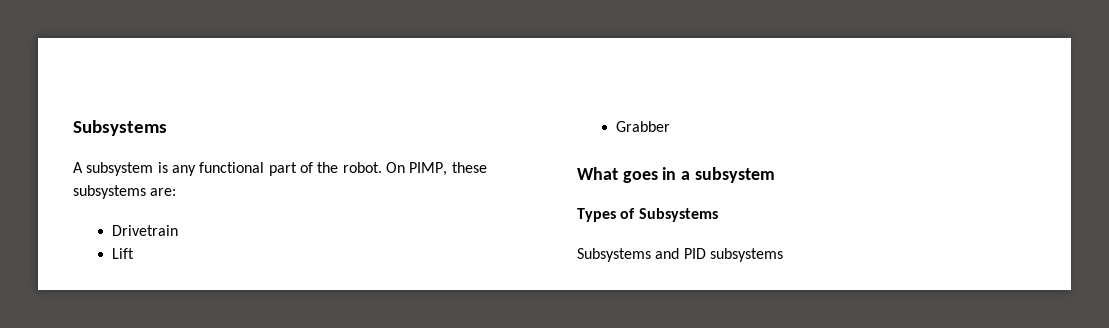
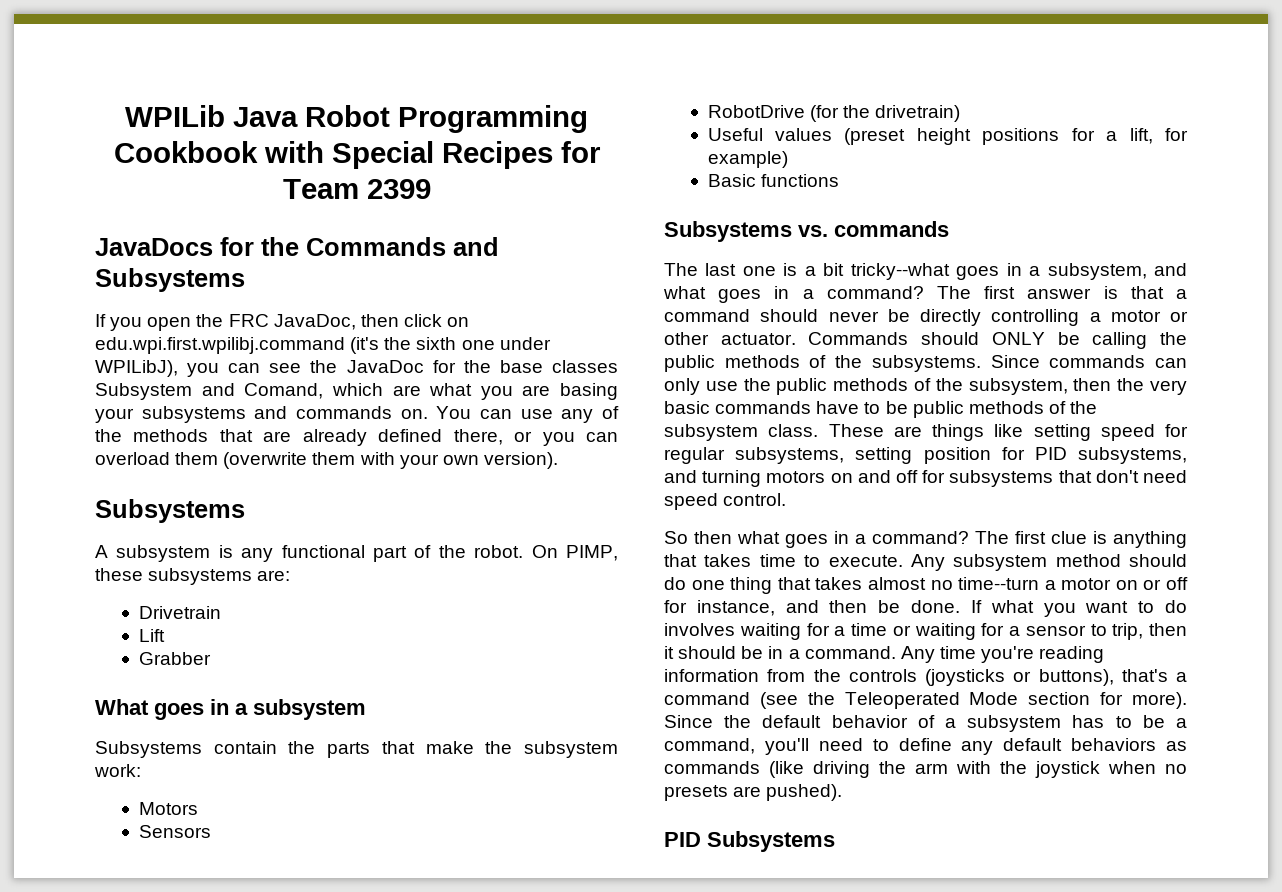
(73, 128) none -> [125,105,588,133] [113,141,601,169] [282,179,431,199] [95,237,499,256] [95,268,245,292] [95,314,470,331] [95,337,551,354] [95,360,618,377] [95,383,618,400] [95,406,620,423] [95,429,618,446] [95,452,558,469] WPILib Java Robot Programming Cookbook with Special Recipes for Team 2399 // JavaDocs for the Commands and Subsystems // If you open the FRC JavaDoc, then click on edu.wpi.first.wpilibj.command (it's the sixth one under WPILibJ), you can see the JavaDoc for the base classes Subsystem and Comand, which are what you are basing your subsystems and commands on. You can use any of the methods that are already defined there, or you can overload them (overwrite them with your own version). //
[577,208,718,222] [577,248,783,262] Types of Subsystems // Subsystems and PID subsystems -> [95,741,618,758] [94,764,141,777] [138,802,198,815] [138,825,211,838] [707,105,961,122] [707,128,1188,145] [707,151,788,168] [707,174,839,187] [664,221,949,242] [664,263,1187,280] [663,286,1187,303] [664,309,1188,326] [664,332,1187,349] [664,355,1187,372] [664,378,1187,395] [664,401,1098,418] [664,424,1188,441] [664,447,1187,464] [664,470,1187,487] [664,493,787,510] [664,531,1187,548] [664,554,1187,571] [664,577,1188,594] [664,600,1187,617] [664,623,1187,640] [664,646,1105,663] [664,669,1187,686] [664,692,1187,709] [664,715,1187,732] [664,738,1187,755] [664,761,1187,778] [664,784,843,801] [664,831,835,852] Subsystems contain the parts that make the subsystem work: // Motors // Sensors // RobotDrive (for the drivetrain) // Useful values (preset height positions for a lift, for example) // Basic functions // Subsystems vs. commands // The last one is a bit tricky--what goes in a subsystem, and what goes in a command? The first answer is that a command should never be directly controlling a motor or other actuator. Commands should ONLY be calling the public methods of the subsystems. Since commands can only use the public methods of the subsystem, then the very basic commands have to be public methods of the subsystem class. These are things like setting speed for regular subsystems, setting position for PID subsystems, and turning motors on and off for subsystems that don't need speed control. // So then what goes in a command? The first clue is anything that takes time to execute. Any subsystem method should do one thing that takes almost no time--turn a motor on or off for instance, and then be done. If what you want to do involves waiting for a time or waiting for a sensor to trip, then it should be in a command. Any time you're reading information from the controls (joysticks or buttons), that's a command (see the Teleoperated Mode section for more). Since the default behavior of a subsystem has to be a command, you'll need to define any default behaviors as commands (like driving the arm with the joystick when no presets are pushed). // PID Subsystems

